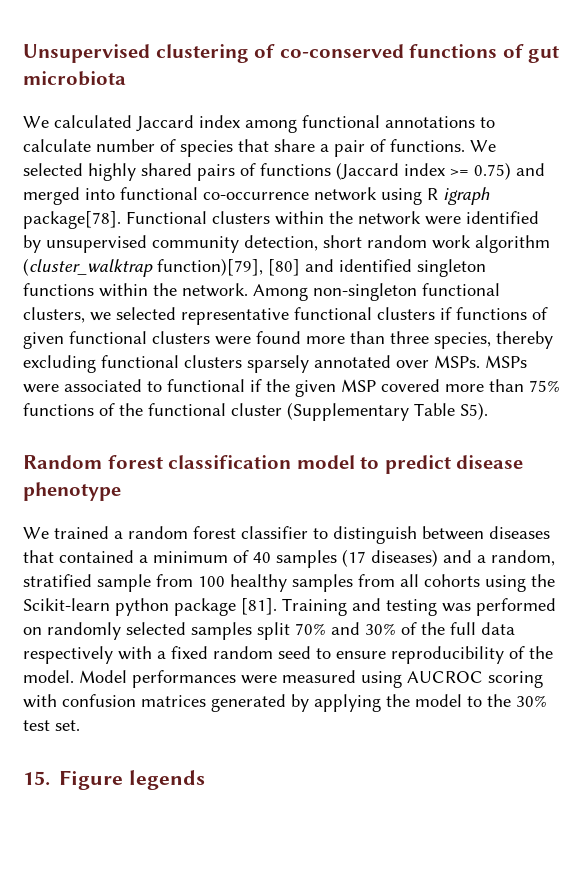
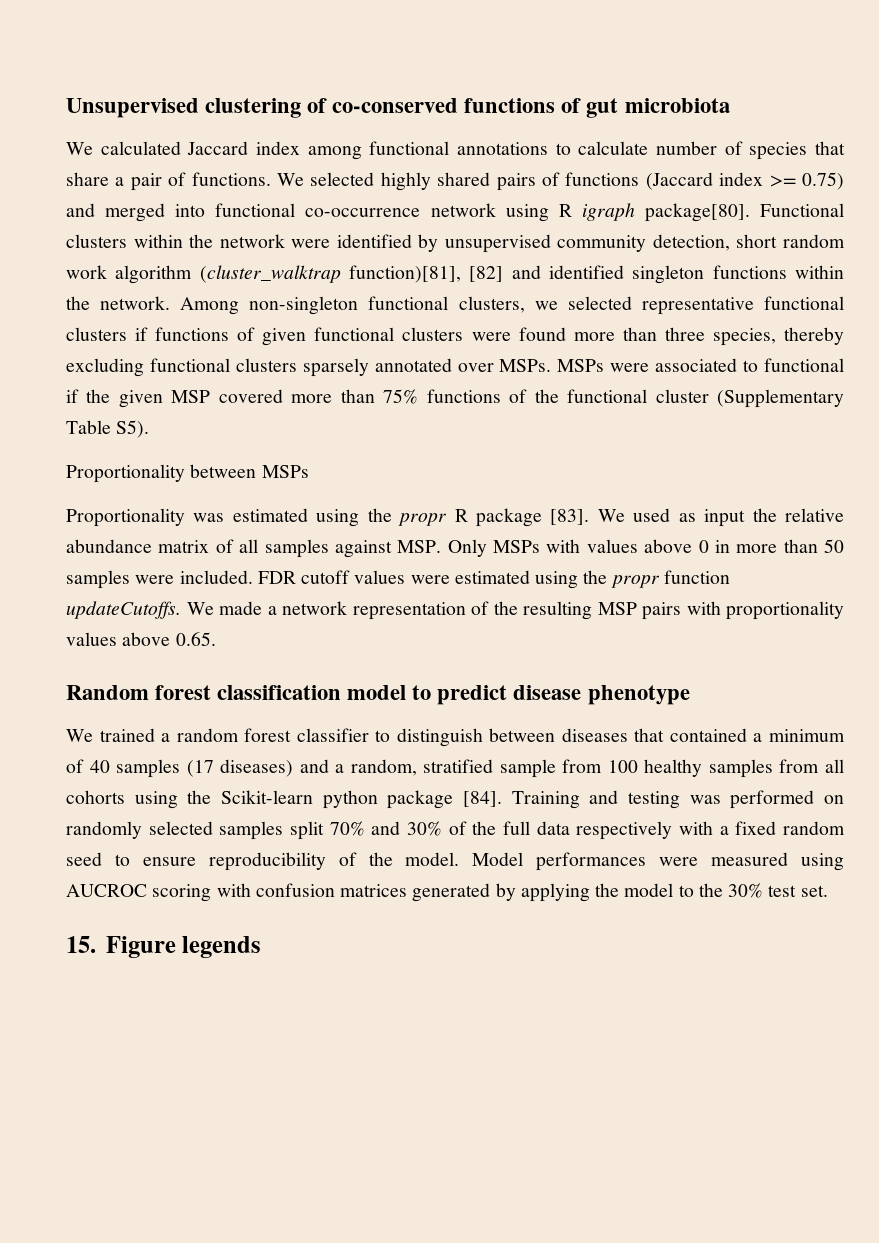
[23,211,121,229] package[78]. -> [644,203,750,222] package[80].
[157,258,300,276] function)[79], [80] -> [349,265,504,283] function)[81], [82]
(488, 411) none -> [66,464,309,483] [66,508,845,527] [66,539,844,558] [66,570,730,589] [66,601,844,620] [66,632,216,646] // Proportionality between MSPs // Proportionality was estimated using the propr R package [83]. We used as input the relative abundance matrix of all samples against MSP. Only MSPs with values above 0 in more than 50 samples were included. FDR cutoff values were estimated using the propr function updateCutoffs. We made a network representation of the resulting MSP pairs with proportionality values above 0.65.
[241,598,277,615] [81]. -> [463,791,502,807] [84].

